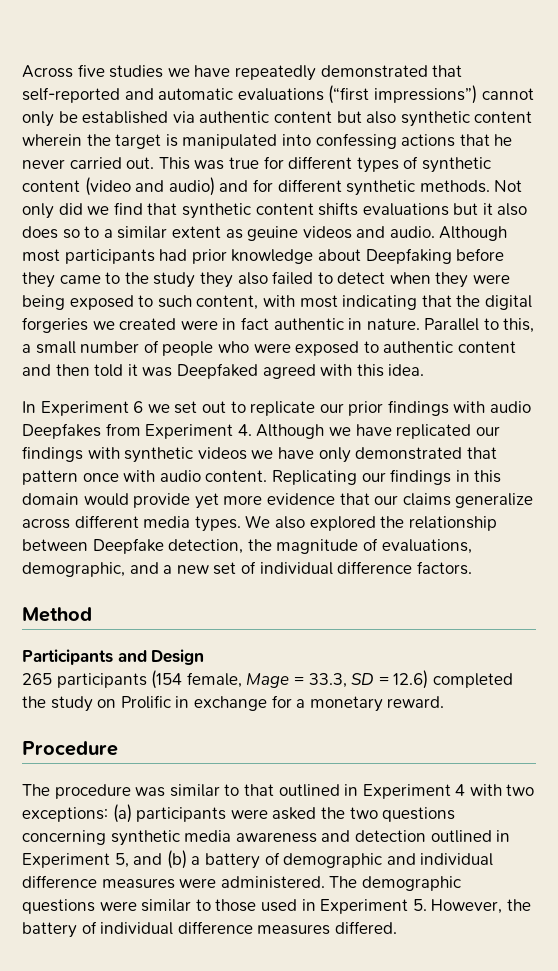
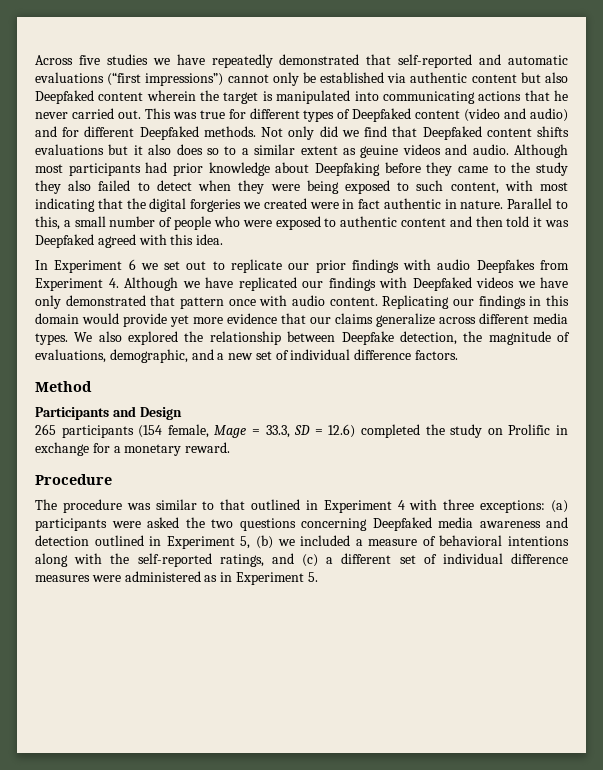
[400,111,470,127] synthetic -> [35,90,94,104] Deepfaked
[315,133,397,149] confessing -> [382,91,475,104] communicating
[421,157,491,173] synthetic -> [352,108,412,122] Deepfaked
[346,180,416,196] synthetic -> [139,126,199,140] Deepfaked
[181,203,251,219] synthetic -> [422,126,482,140] Deepfaked
[124,447,194,463] synthetic -> [412,277,472,291] Deepfaked
[506,784,535,796] two -> [443,499,475,510] three
[110,830,180,846] synthetic -> [372,517,432,531] Deepfaked
[133,850,494,869] [22,875,461,891] [22,899,531,914] [22,921,397,938] and (b) a battery of demographic and individual difference measures were administered. The demographic questions were similar to those used in Experiment 5. However, the battery of individual difference measures differed. -> [255,535,569,549] [35,553,569,567] [35,571,318,585] (b) we included a measure of behavioral intentions along with the self-reported ratings, and (c) a different set of individual difference measures were administered as in Experiment 5.

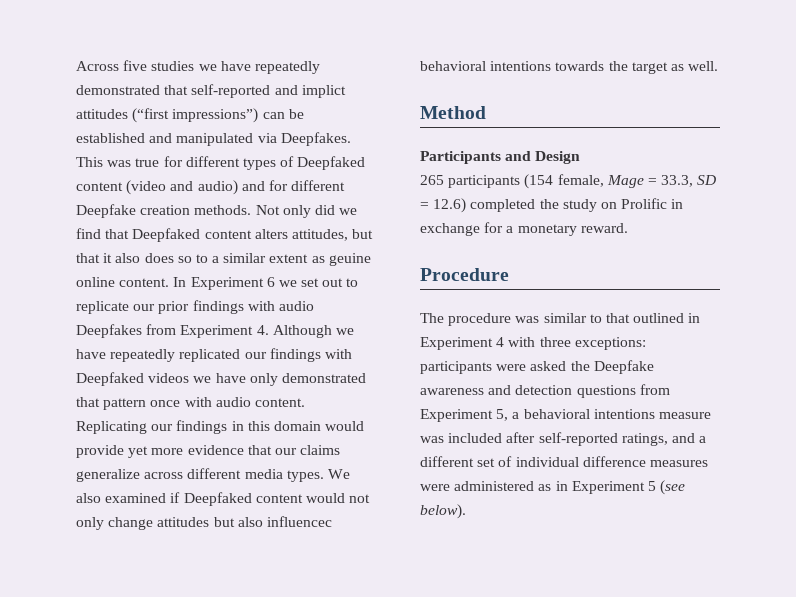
[507,55,568,65] [35,72,568,86] [35,90,569,104] [35,108,141,119] automatic evaluations (“first impressions”) cannot only be established via authentic content but also Deepfaked content wherein the target is manipulated into communicating actions that he never carried out. -> [301,85,346,98] [76,108,304,123] [76,132,351,146] implict attitudes (“first impressions”) can be established and manipulated via Deepfakes.
[139,126,199,140] Deepfaked -> [76,204,191,218] Deepfake creation
[537,126,569,137] [35,144,129,155] shifts evaluations but -> [254,229,374,241] [76,253,100,263] alters attitudes, but that
[402,144,568,158] [35,162,568,176] [35,180,568,194] [35,198,568,212] [35,216,569,230] [35,234,224,248] videos and audio. Although most participants had prior knowledge about Deepfaking before they came to the study they also failed to detect when they were being exposed to such content, with most indicating that the digital forgeries we created were in fact authentic in nature. Parallel to this, a small number of people who were exposed to authentic content and then told it was Deepfaked agreed with this idea. // -> [76,277,170,287] online content.
(233, 282) none -> [110,349,176,362] repeatedly
[128,331,571,345] [35,349,459,363] explored the relationship between Deepfake detection, the magnitude of evaluations, demographic, and a new set of individual difference factors. -> [105,492,371,506] [76,516,332,530] [420,61,719,74] examined if Deepfaked content would not only change attitudes but also influencec behavioral intentions towards the target as well.
[551,500,569,513] (a) -> (646, 343) none
[211,517,568,531] [35,535,569,549] [35,553,130,567] two questions concerning Deepfaked media awareness and detection outlined in Experiment 5, (b) we included a measure of behavioral intentions along with the -> [593,360,654,374] [420,384,670,398] [420,409,711,422] [420,432,536,443] Deepfake awareness and detection questions from Experiment 5, a behavioral intentions measure was included after
[302,554,318,567] (c) -> (695, 438) none
[307,572,318,582] 5. -> [647,480,686,495] [420,504,466,519] 5 (see below).

